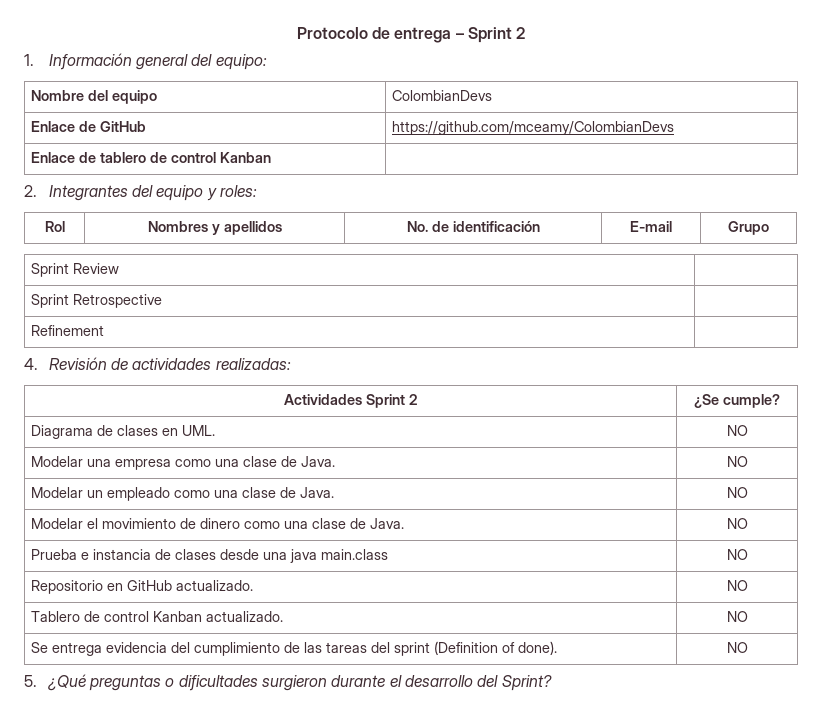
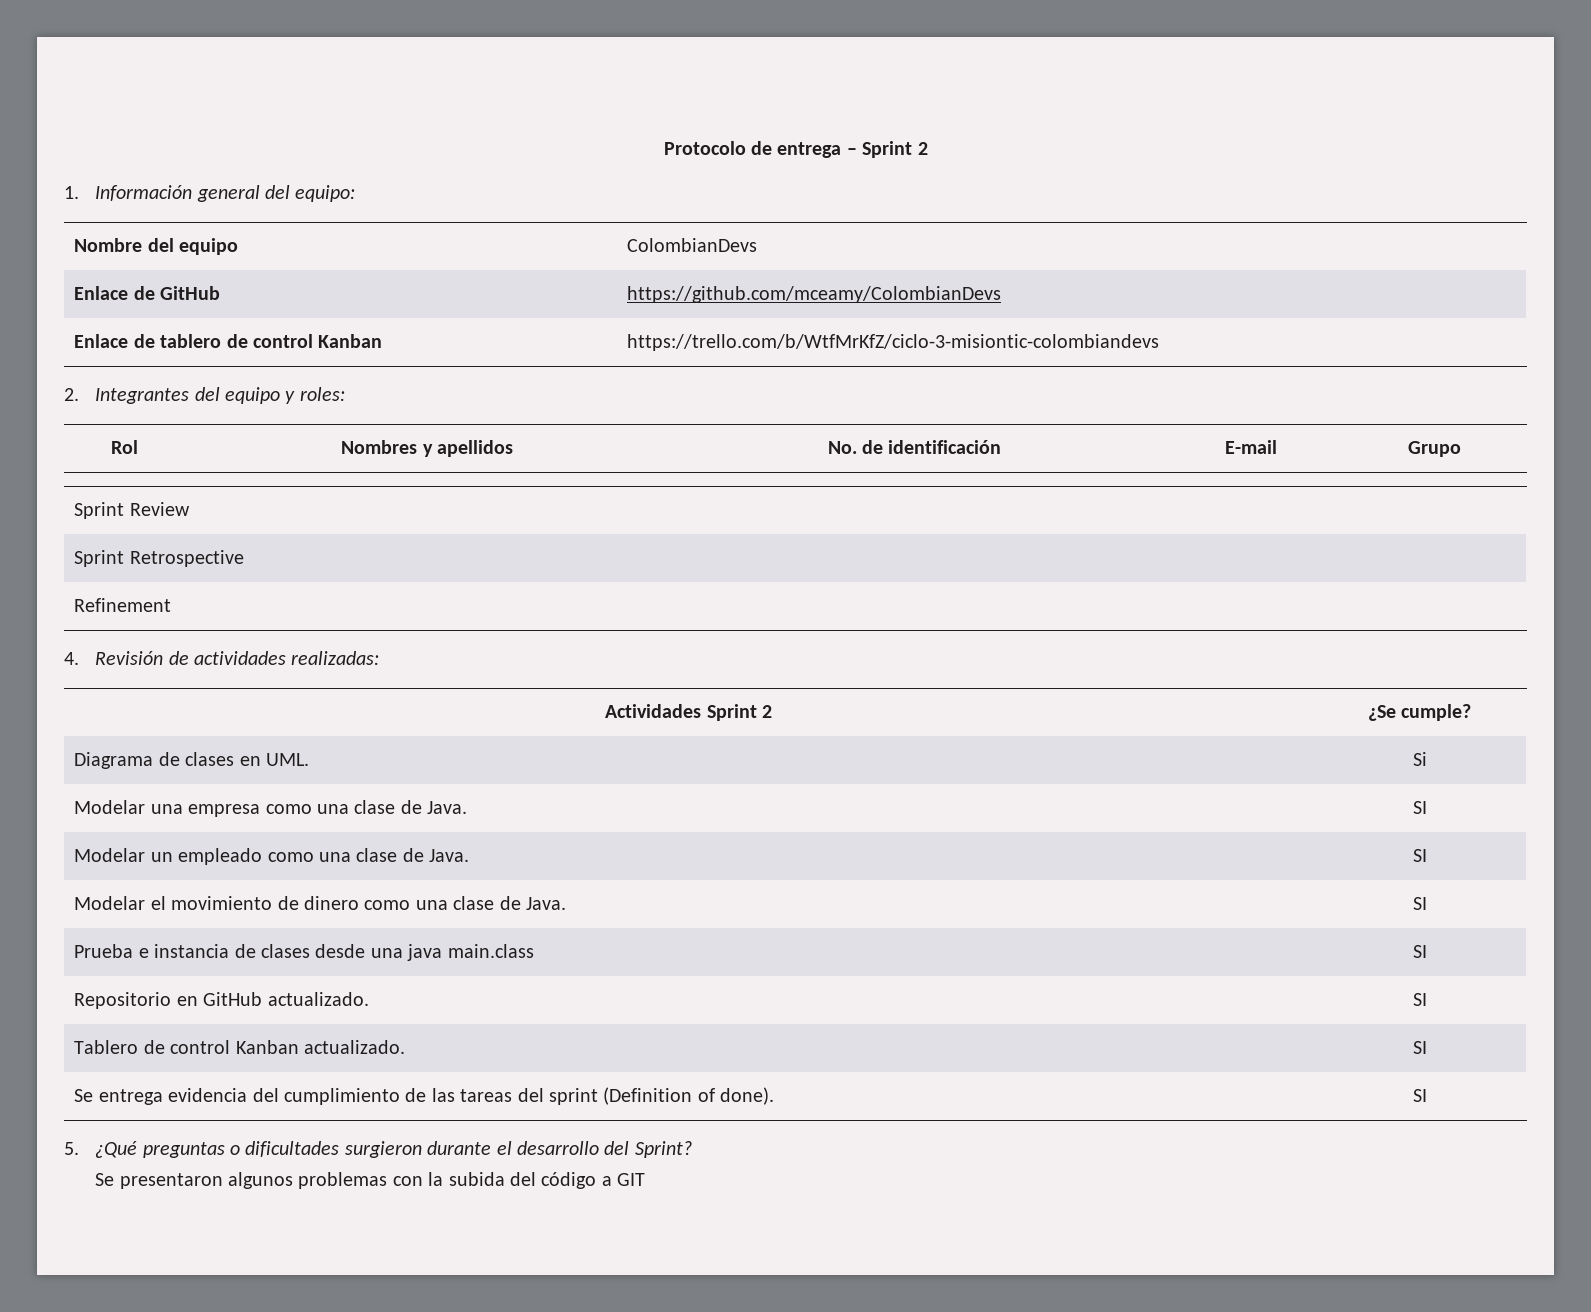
(272, 157) none -> [627,334,1160,351] https://trello.com/b/WtfMrKfZ/ciclo-3-misiontic-colombiandevs
[726,425,748,436] NO -> [1412,752,1427,766] Si
[726,456,748,467] NO -> [1412,801,1427,814] SI
[726,487,748,498] NO -> [1412,849,1427,862] SI
[726,518,748,529] NO -> [1412,897,1427,910] SI
[726,549,748,560] NO -> [1412,945,1427,958] SI
[726,580,748,591] NO -> [1412,993,1427,1006] SI
[726,611,748,622] NO -> [1412,1041,1427,1054] SI
[726,642,748,653] NO -> [1412,1089,1427,1102] SI
(552, 683) none -> [95,1172,646,1189] // Se presentaron algunos problemas con la subida del código a GIT

